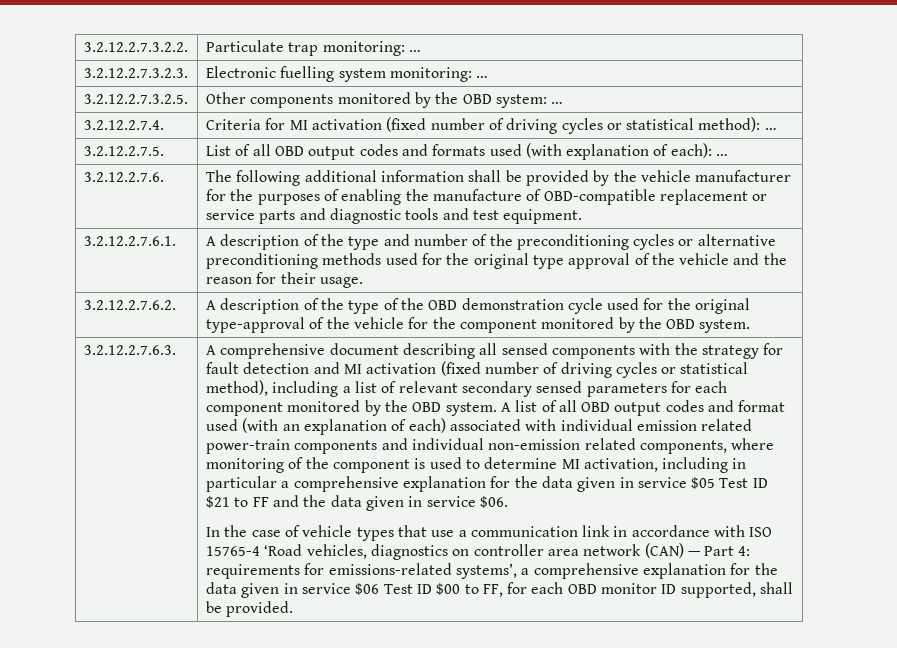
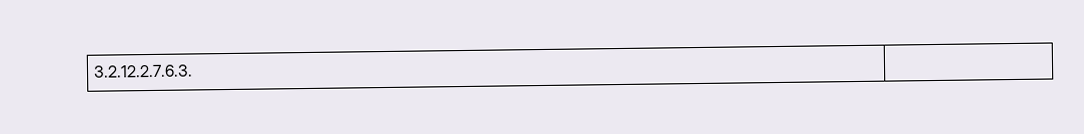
[83,42,188,52] [205,40,421,56] [83,68,188,78] [205,66,489,82] [83,94,188,104] [205,92,564,108] [83,120,164,130] [205,117,777,134] [83,146,164,156] [205,143,729,160] [83,172,164,182] [205,170,792,186] [205,189,768,205] [205,208,583,224] [83,236,176,246] [205,234,776,250] [205,253,787,269] [205,272,363,288] [83,300,176,310] [205,298,751,314] [205,317,751,333] [83,345,176,355] [205,343,784,359] [205,361,749,378] [205,380,728,397] [205,400,786,416] [205,418,753,435] [205,438,775,454] [205,457,747,473] [205,476,768,492] [205,495,508,511] [205,525,773,541] [205,543,751,560] [205,563,778,579] [205,582,794,598] [205,601,294,617] 3.2.12.2.7.3.2.2. | Particulate trap monitoring: … // 3.2.12.2.7.3.2.3. | Electronic fuelling system monitoring: … // 3.2.12.2.7.3.2.5. | Other components monitored by the OBD system: … // 3.2.12.2.7.4. | Criteria for MI activation (fixed number of driving cycles or statistical method): … // 3.2.12.2.7.5. | List of all OBD output codes and formats used (with explanation of each): … // 3.2.12.2.7.6. | The following additional information shall be provided by the vehicle manufacturer for the purposes of enabling the manufacture of OBD-compatible replacement or service parts and diagnostic tools and test equipment. // 3.2.12.2.7.6.1. | A description of the type and number of the preconditioning cycles or alternative preconditioning methods used for the original type approval of the vehicle and the reason for their usage. // 3.2.12.2.7.6.2. | A description of the type of the OBD demonstration cycle used for the original type-approval of the vehicle for the component monitored by the OBD system. // 3.2.12.2.7.6.3. | A comprehensive document describing all sensed components with the strategy for fault detection and MI activation (fixed number of driving cycles or statistical method), including a list of relevant secondary sensed parameters for each component monitored by the OBD system. A list of all OBD output codes and format used (with an explanation of each) associated with individual emission related power-train components and individual non-emission related components, where monitoring of the component is used to determine MI activation, including in particular a comprehensive explanation for the data given in service $05 Test ID $21 to FF and the data given in service $06. // In the case of vehicle types that use a communication link in accordance with ISO 15765-4 ‘Road vehicles, diagnostics on controller area network (CAN) — Part 4: requirements for emissions-related systems’, a comprehensive explanation for the data given in service $06 Test ID $00 to FF, for each OBD monitor ID supported, shall be provided. -> [93,64,194,78] 3.2.12.2.7.6.3. |

